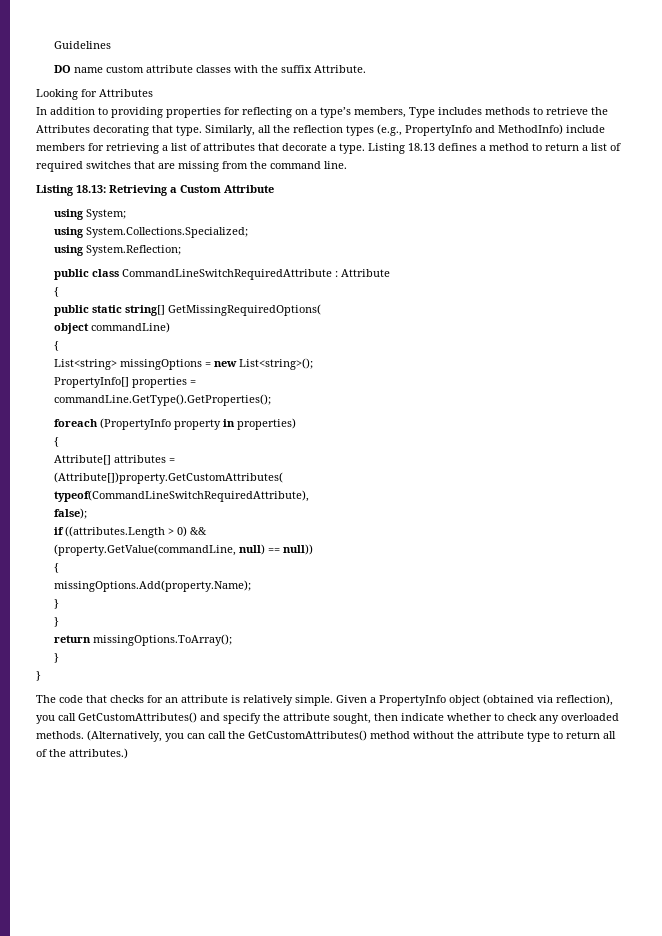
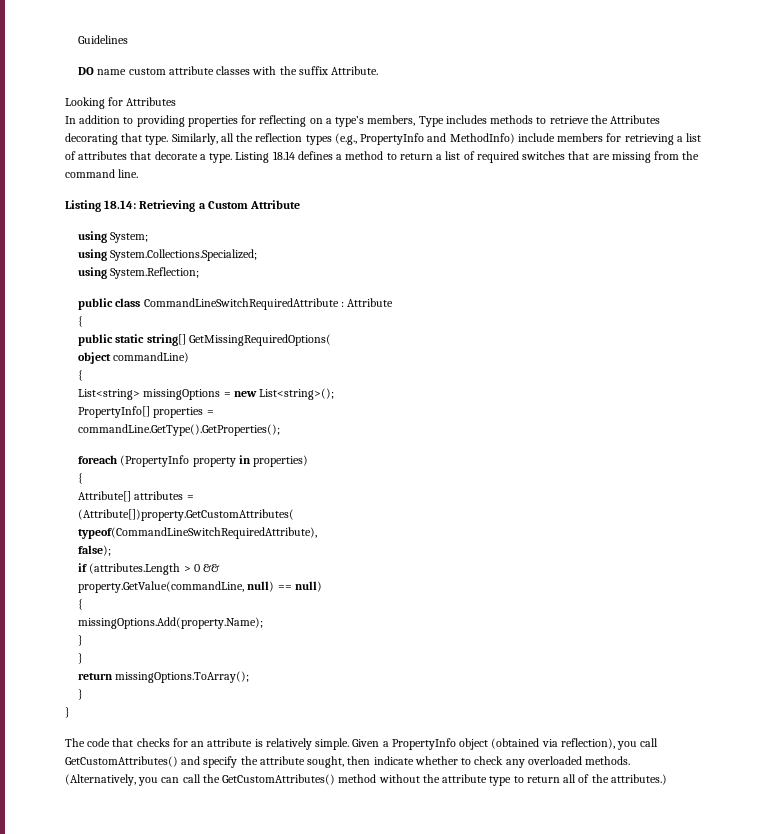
[408,143,435,151] 18.13 -> [272,151,295,160] 18.14
[76,185,106,193] 18.13: -> [104,200,137,209] 18.14:
[64,526,187,538] ((attributes.Length > 0) -> [89,563,200,575] (attributes.Length > 0
[53,544,236,556] (property.GetValue(commandLine, -> [78,581,245,593] property.GetValue(commandLine,
[282,544,313,555] null)) -> [294,581,322,592] null)

